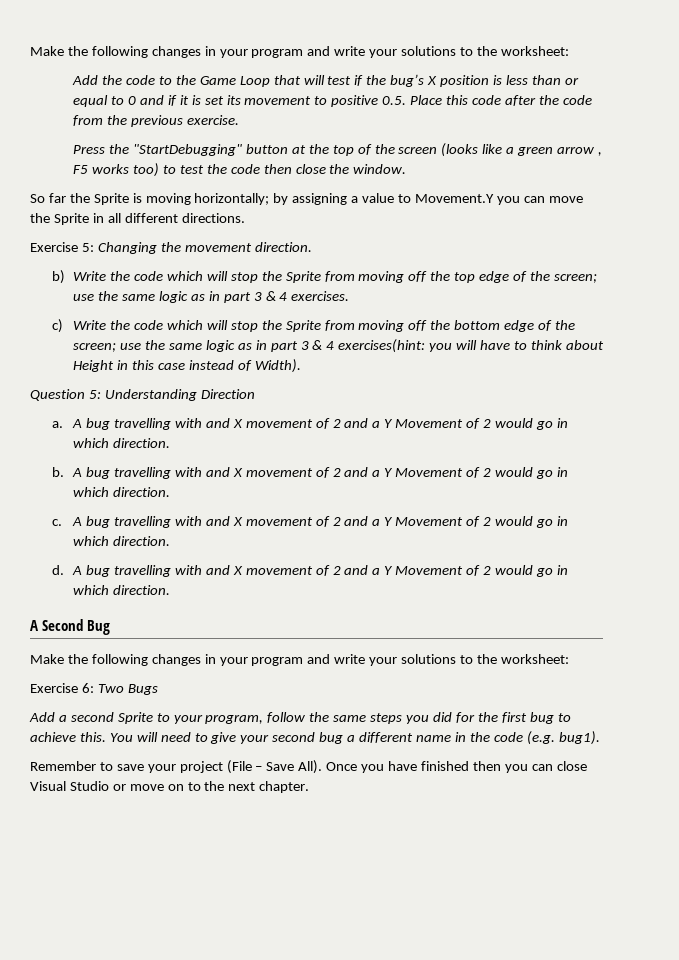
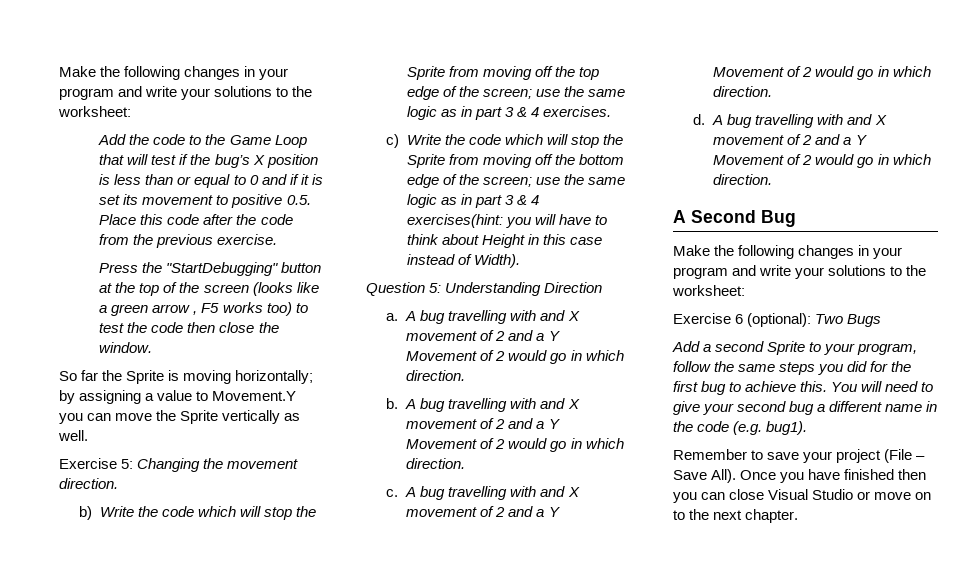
[92,213,245,223] in all different directions. -> [222,410,301,424] [58,430,88,441] vertically as well.
[81,683,94,693] 6: -> [735,313,812,327] 6 (optional):

